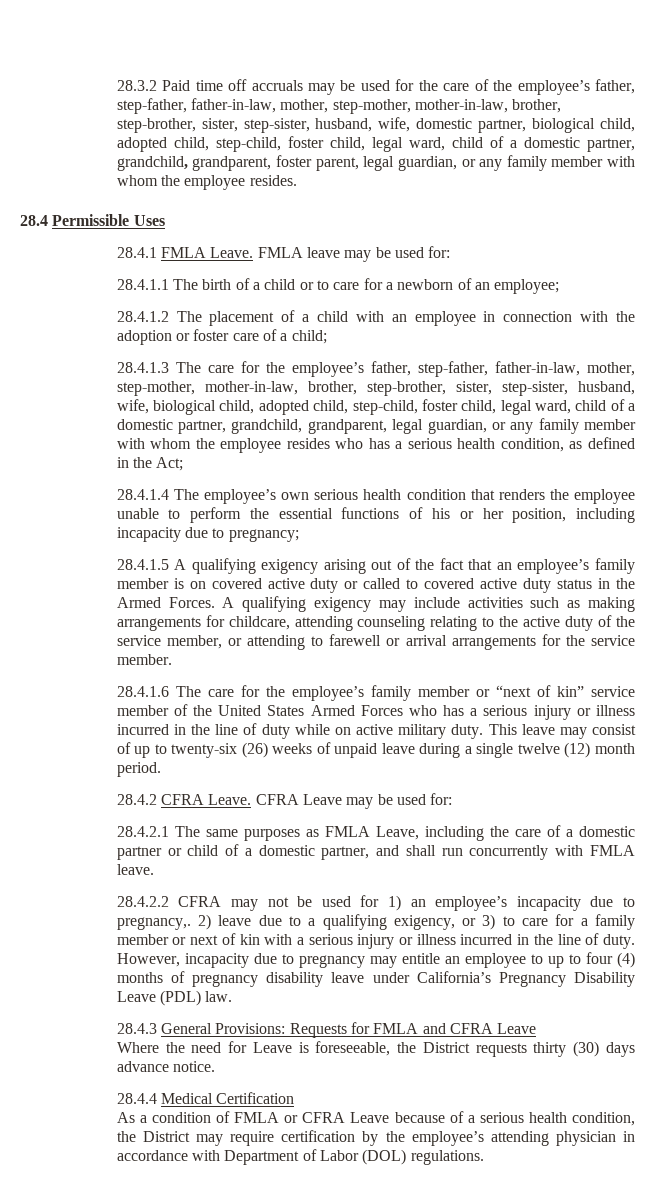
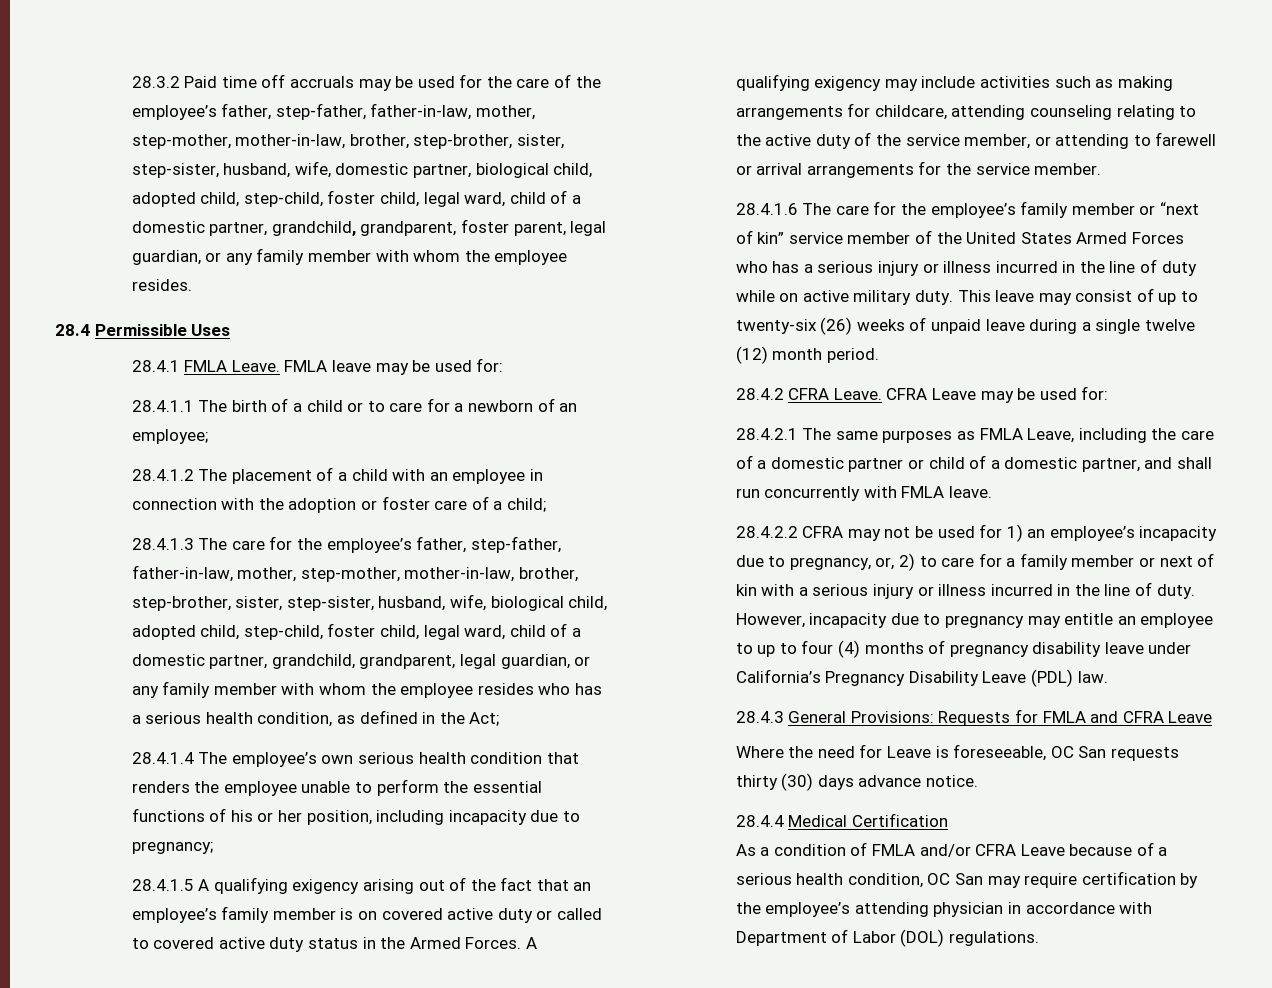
[116,914,496,930] pregnancy,. 2) leave due to a qualifying exigency, or 3) -> [789,553,915,571] pregnancy, or, 2)
[397,1042,470,1053] the District -> [1050,746,1107,758] OC San
[284,1115,299,1123] or -> [919,844,971,857] and/or
[116,1131,190,1142] the District -> [927,873,983,885] OC San

